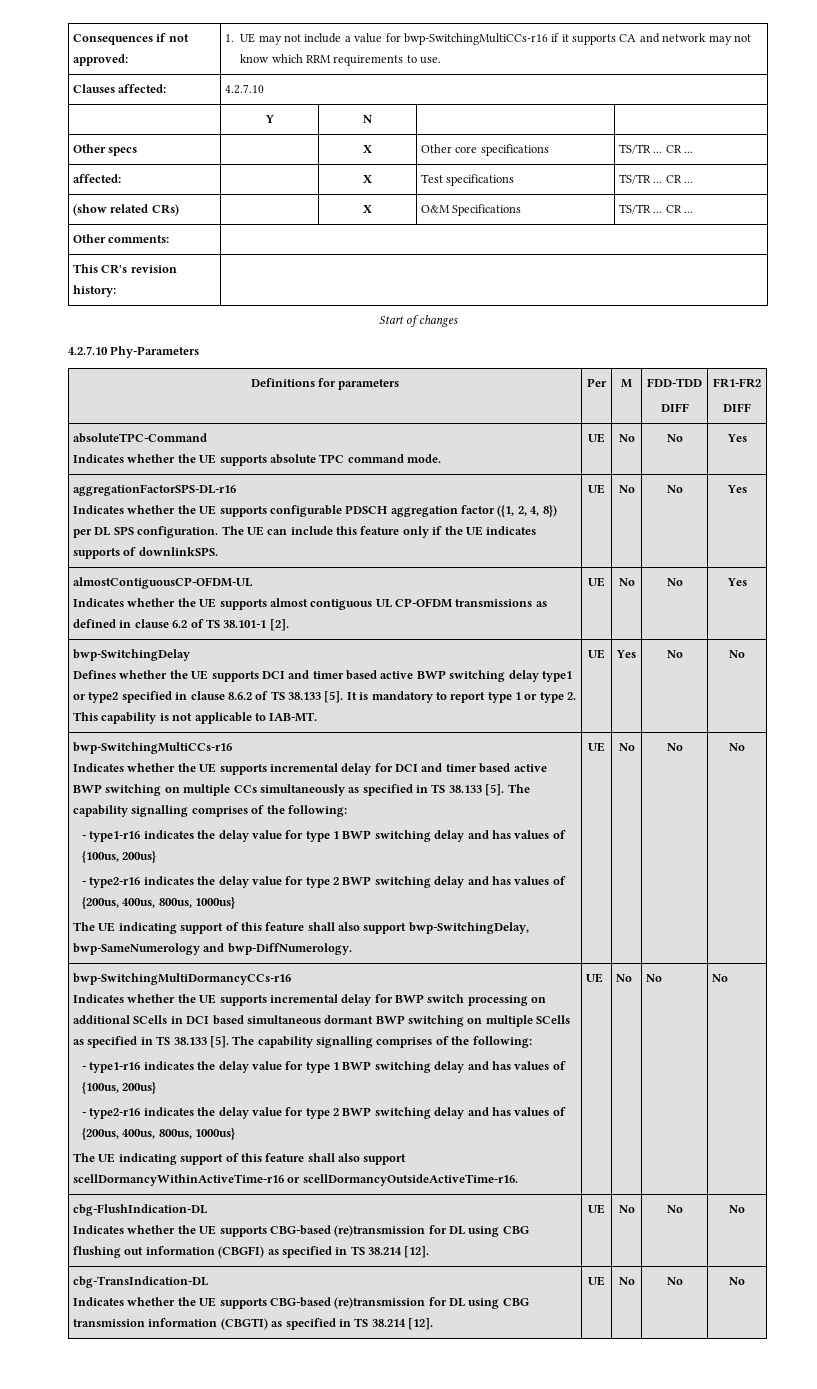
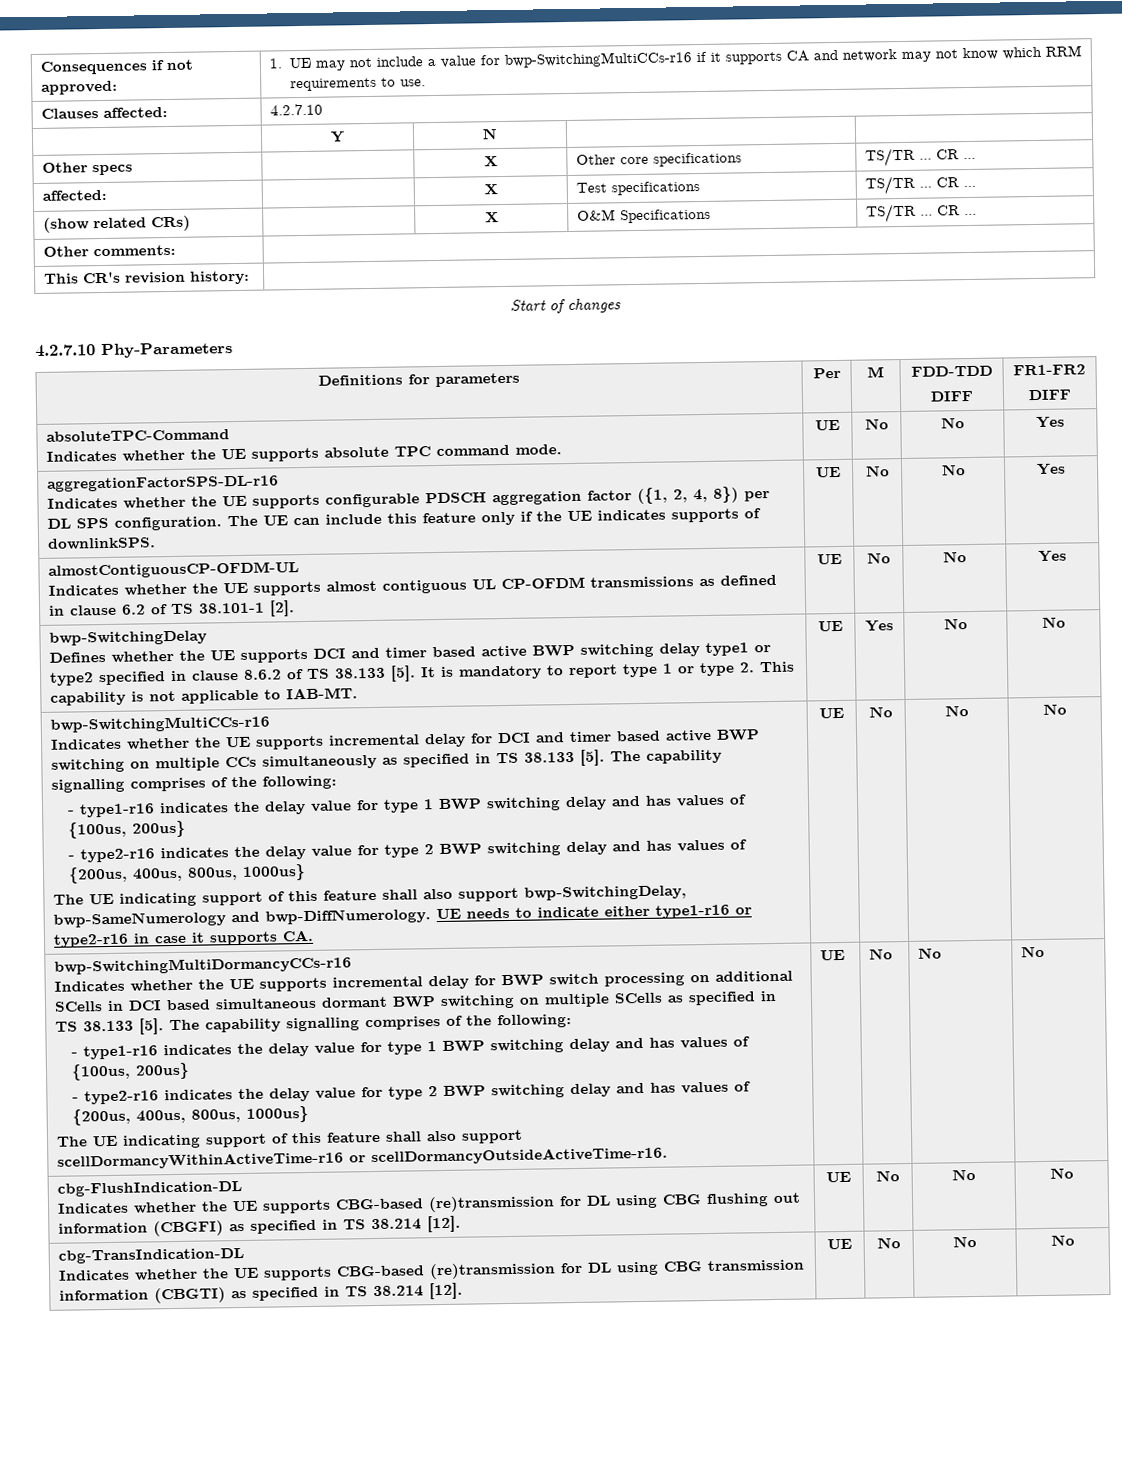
(352, 949) none -> [436,904,753,920] [53,929,315,948] UE needs to indicate either type1-r16 or type2-r16 in case it supports CA.

